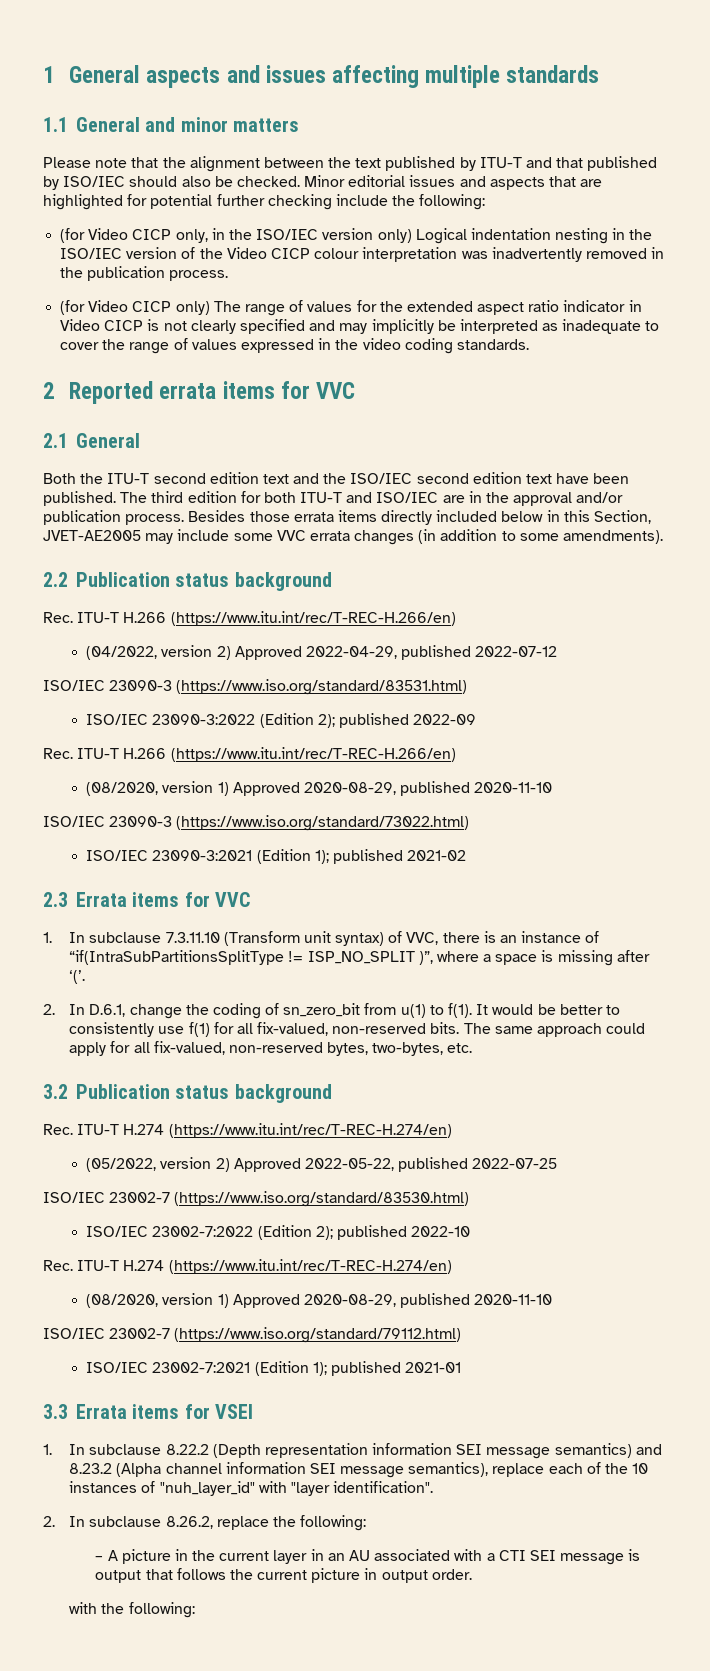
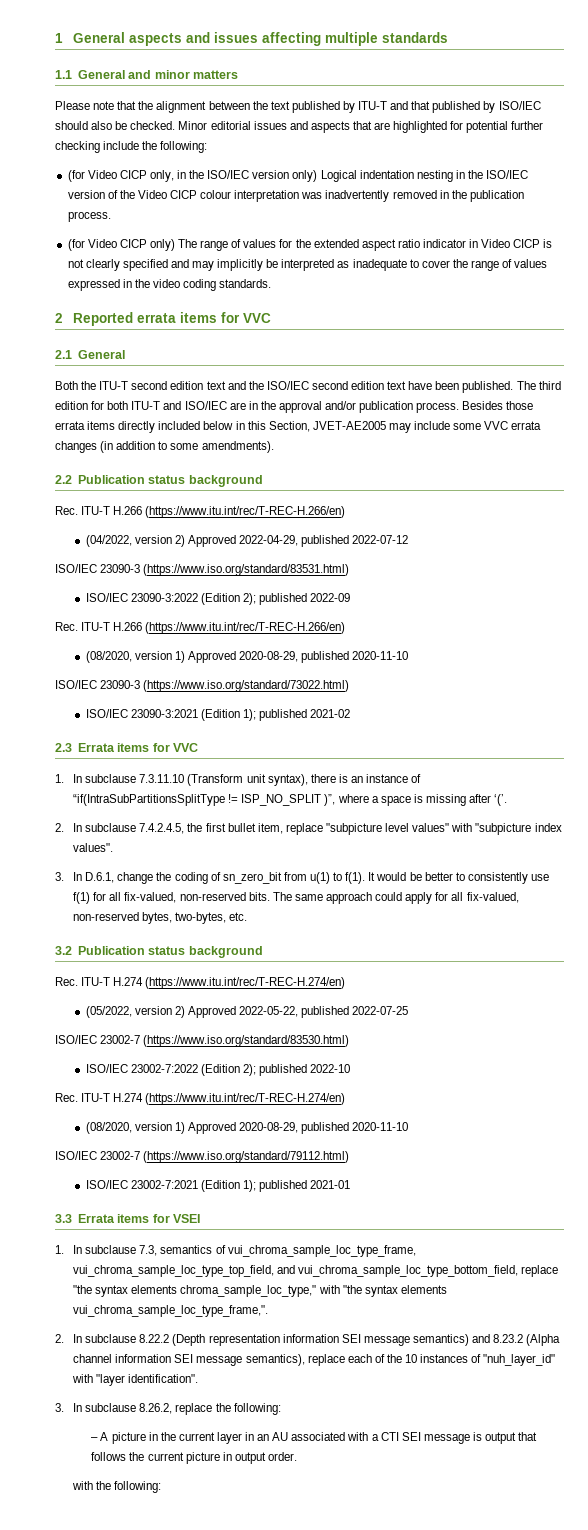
[335,931,439,946] syntax) of VVC, -> [267,774,308,786] syntax),
(86, 1009) none -> [85,823,562,835] [73,843,114,852] [55,872,83,881] subclause 7.4.2.4.5, the first bullet item, replace "subpicture level values" with "subpicture index values". // 3. In
(162, 1449) none -> [139,1245,416,1257] [73,1265,559,1277] [73,1285,447,1297] [73,1305,269,1317] [55,1334,137,1343] 7.3, semantics of vui_chroma_sample_loc_type_frame, vui_chroma_sample_loc_type_top_field, and vui_chroma_sample_loc_type_bottom_field, replace "the syntax elements chroma_sample_loc_type," with "the syntax elements vui_chroma_sample_loc_type_frame,". // 2. In subclause
[43,1516,55,1527] 2. -> [55,1403,64,1412] 3.

